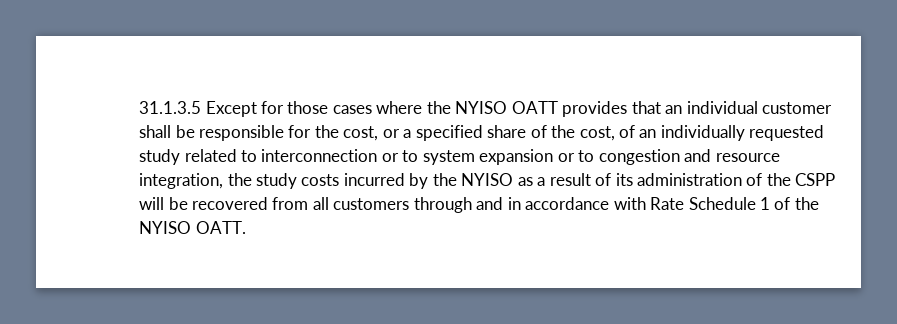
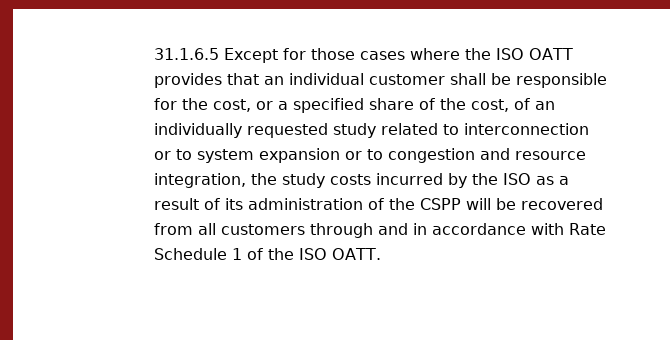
[139,101,202,114] 31.1.3.5 -> [153,48,219,60] 31.1.6.5
[455,101,508,114] NYISO -> [495,48,524,60] ISO
[461,173,514,186] NYISO -> [502,173,531,185] ISO
[139,221,192,234] NYISO -> [298,248,327,260] ISO

